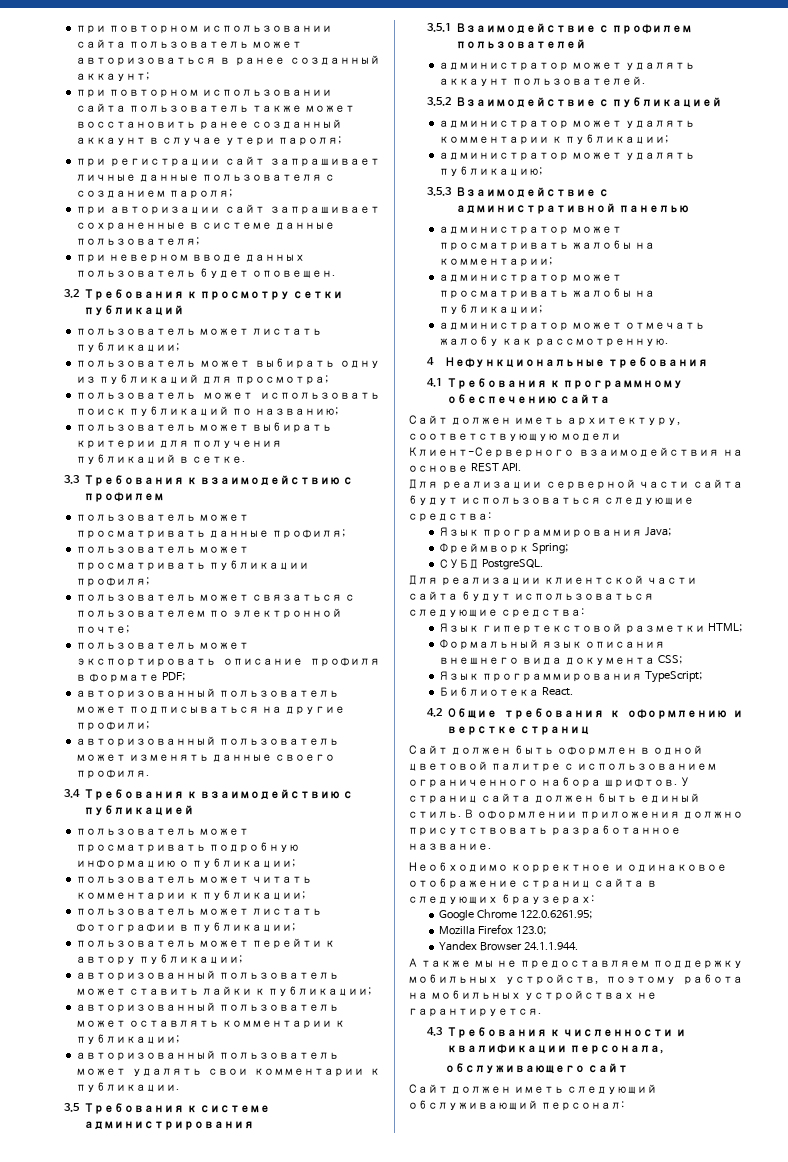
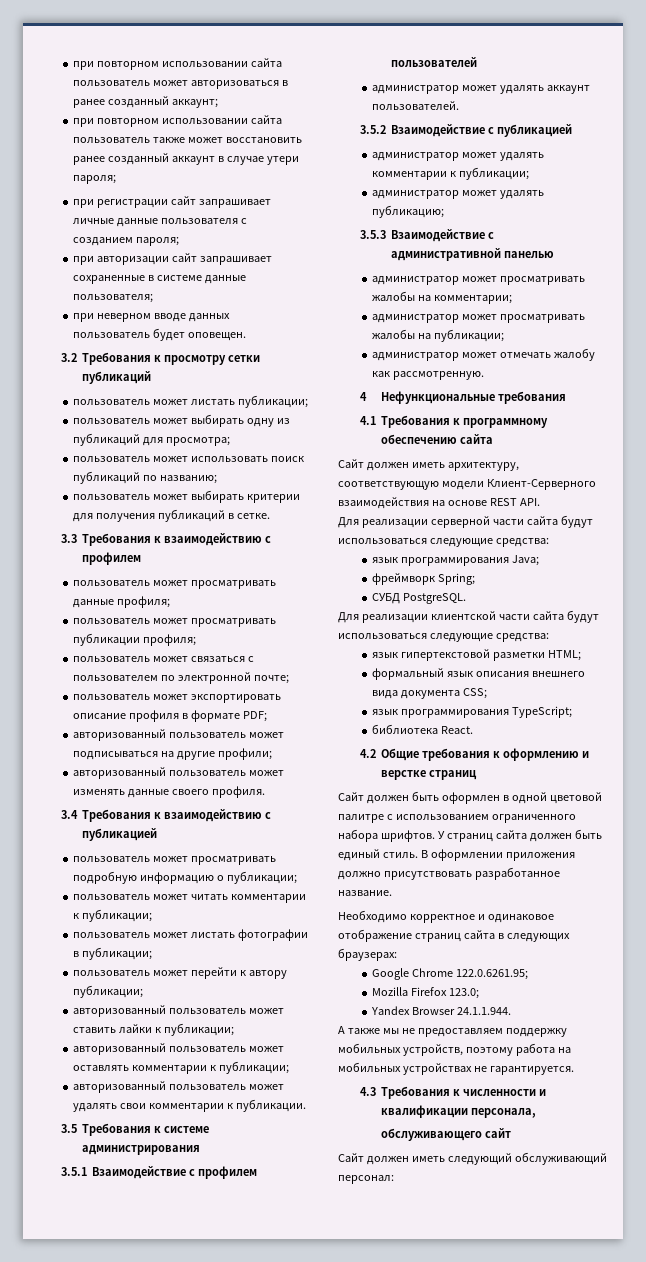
[438,527,479,536] Язык -> [371,557,398,563] язык
[438,543,529,554] Фреймворк -> [371,573,435,585] фреймворк
[438,623,479,632] Язык -> [371,652,398,658] язык
[438,639,539,650] Формальный -> [371,668,444,680] формальный
[438,671,479,680] Язык -> [371,709,398,715] язык
[438,687,539,696] Библиотека -> [371,724,438,734] библиотека

